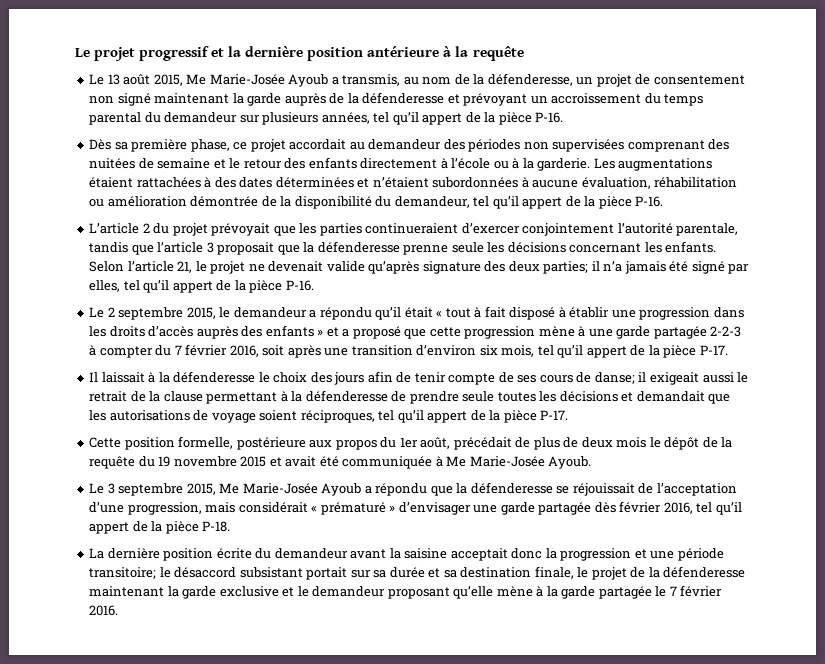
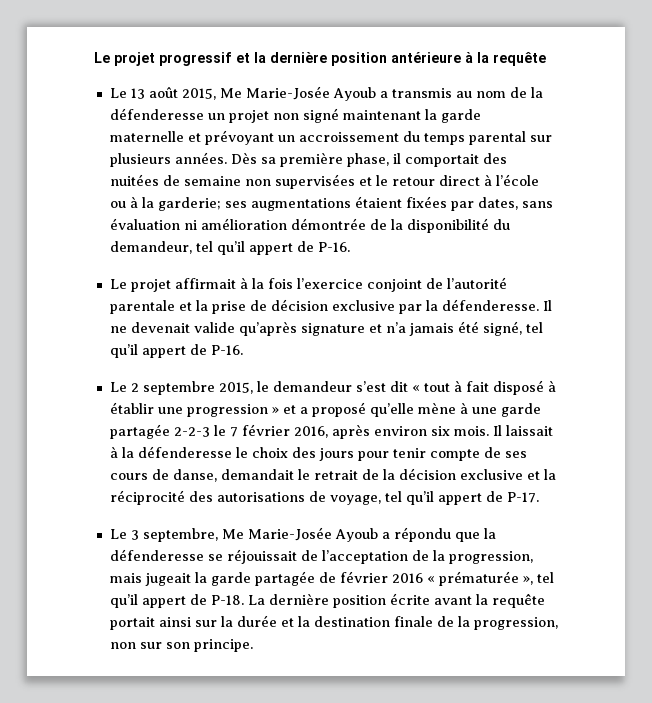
[342,74,401,86] transmis, -> [391,88,452,98] transmis
[487,73,573,86] défenderesse, -> [109,108,204,120] défenderesse
[635,74,745,85] de consentement -> (269, 116) none
[284,92,445,106] auprès de la défenderesse -> [109,131,184,142] maternelle
[144,112,564,125] [89,139,705,152] du demandeur sur plusieurs années, tel qu’il appert de la pièce P-16. // Dès sa première phase, ce projet accordait au demandeur des périodes non supervisées comprenant -> [529,135,552,142] [109,152,479,167] sur plusieurs années. Dès sa première phase, il comportait
(211, 163) none -> [244,174,355,189] non supervisées
[284,157,438,169] des enfants directement -> [438,175,480,186] direct
[537,158,713,171] [89,177,738,189] [89,199,105,207] garderie. Les augmentations étaient rattachées à des dates déterminées et n’étaient subordonnées à aucune évaluation, réhabilitation ou -> [157,196,553,211] [109,218,197,230] garderie; ses augmentations étaient fixées par dates, sans évaluation ni
[584,196,664,209] [89,223,739,236] [89,241,717,255] [89,261,246,274] la pièce P-16. // L’article 2 du projet prévoyait que les parties continueraient d’exercer conjointement l’autorité parentale, tandis que l’article 3 proposait que la défenderesse prenne seule les décisions concernant les enfants. Selon l’article 21, le projet -> [317,242,350,252] [109,277,507,292] [109,299,552,314] P-16. // Le projet affirmait à la fois l’exercice conjoint de l’autorité parentale et la prise de décision exclusive par la défenderesse. Il
[484,261,750,274] [89,280,283,293] des deux parties; il n’a jamais été signé par elles, tel qu’il appert de la pièce -> [368,321,543,336] [109,344,207,358] et n’a jamais été signé, tel qu’il appert de
[309,307,433,320] a répondu qu’il était -> [355,381,408,392] s’est dit
[713,307,744,318] [89,325,314,339] dans les droits d’accès auprès des enfants -> (268, 410) none
[404,326,536,339] que cette progression -> [369,403,414,417] qu’elle
[89,344,728,358] à compter du 7 février 2016, soit après une transition d’environ six mois, tel qu’il appert de la pièce P-17. // -> [213,424,489,439] le 7 février 2016, après environ six mois.
[367,371,412,383] afin de -> [357,451,389,461] pour
[594,372,749,385] [89,390,731,404] [89,410,569,423] [89,436,733,450] [89,456,592,469] danse; il exigeait aussi le retrait de la clause permettant à la défenderesse de prendre seule toutes les décisions et demandait que les autorisations de voyage soient réciproques, tel qu’il appert de la pièce P-17. // Cette position formelle, postérieure aux propos du 1er août, précédait de plus de deux mois le dépôt de la requête du 19 novembre 2015 et avait été communiquée à Me Marie-Josée Ayoub. -> [172,468,556,482] [109,490,539,505] danse, demandait le retrait de la décision exclusive et la réciprocité des autorisations de voyage, tel qu’il appert de P-17.
[118,483,216,496] septembre 2015, -> [142,528,218,542] septembre,
[89,501,742,515] [89,521,199,534] d’une progression, mais considérait « prématuré » d’envisager une garde partagée dès février 2016, tel qu’il appert de la pièce -> [411,550,533,564] [109,571,554,586] [109,594,207,608] de la progression, mais jugeait la garde partagée de février 2016 « prématurée », tel qu’il appert de
(231, 526) // -> (244, 600) none
[255,548,724,561] [89,566,746,580] [89,585,723,599] [89,605,119,616] du demandeur avant la saisine acceptait donc la progression et une période transitoire; le désaccord subsistant portait sur sa durée et sa destination finale, le projet de la défenderesse maintenant la garde exclusive et le demandeur proposant qu’elle mène à la garde partagée le 7 février 2016. -> [433,593,545,608] [109,615,558,630] [109,639,253,652] avant la requête portait ainsi sur la durée et la destination finale de la progression, non sur son principe.

